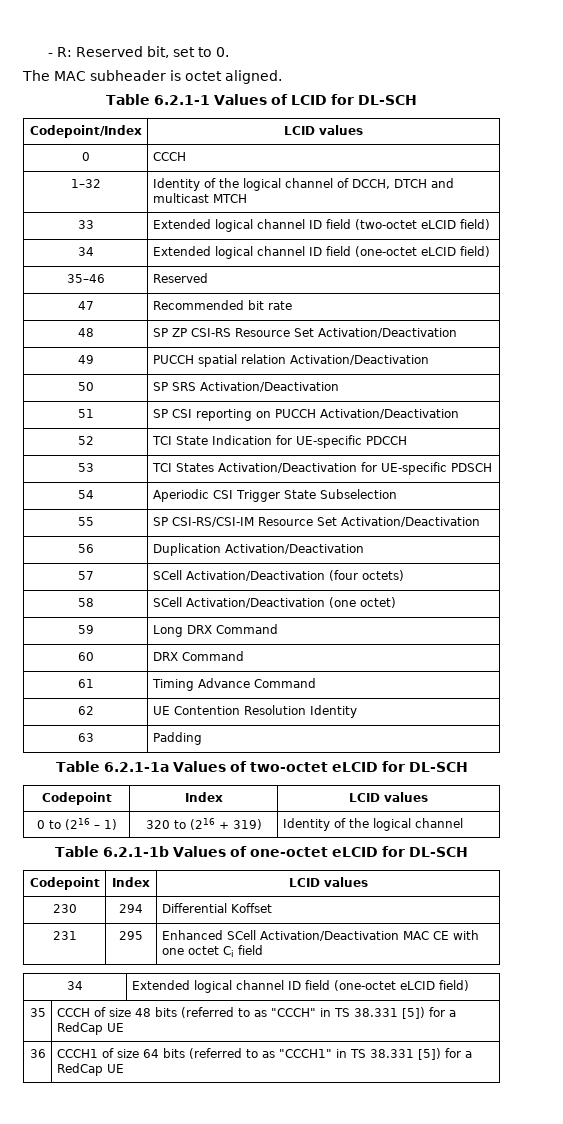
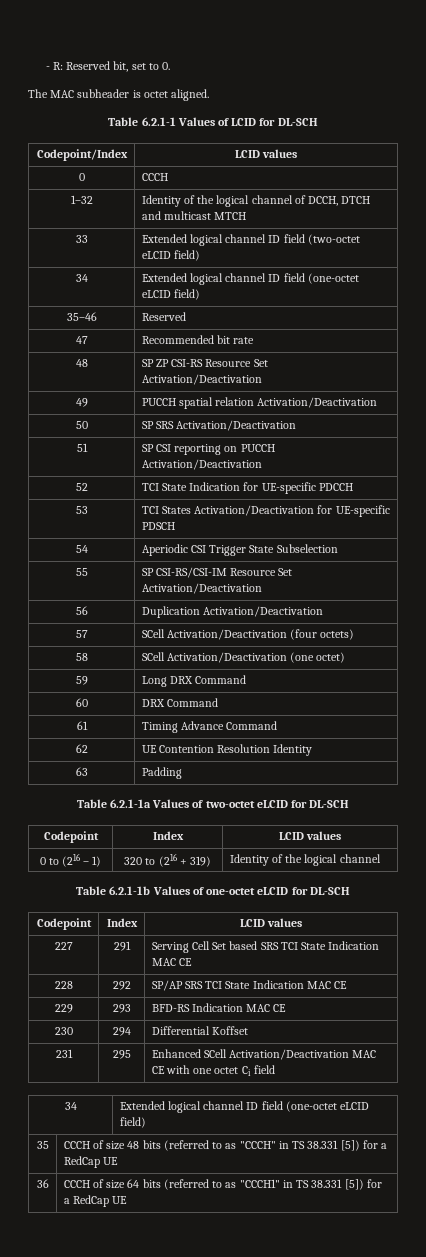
(368, 882) none -> [54,942,73,950] [113,941,131,951] [151,941,380,953] [151,958,192,966] [54,981,73,989] [112,981,131,990] [151,980,348,991] [54,1004,73,1013] [112,1004,131,1013] [151,1003,287,1012] // 227 | 291 | Serving Cell Set based SRS TCI State Indication MAC CE // 228 | 292 | SP/AP SRS TCI State Indication MAC CE // 229 | 293 | BFD-RS Indication MAC CE
[56,1049,98,1058] CCCH1 -> [63,1180,90,1188] CCCH

